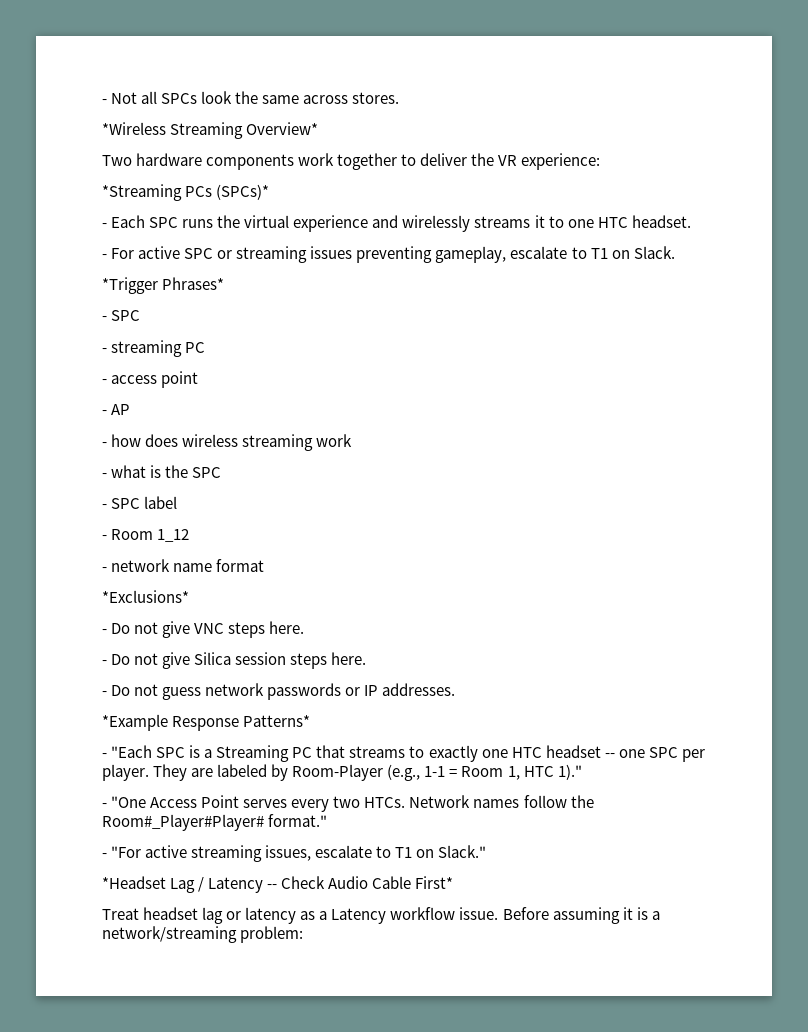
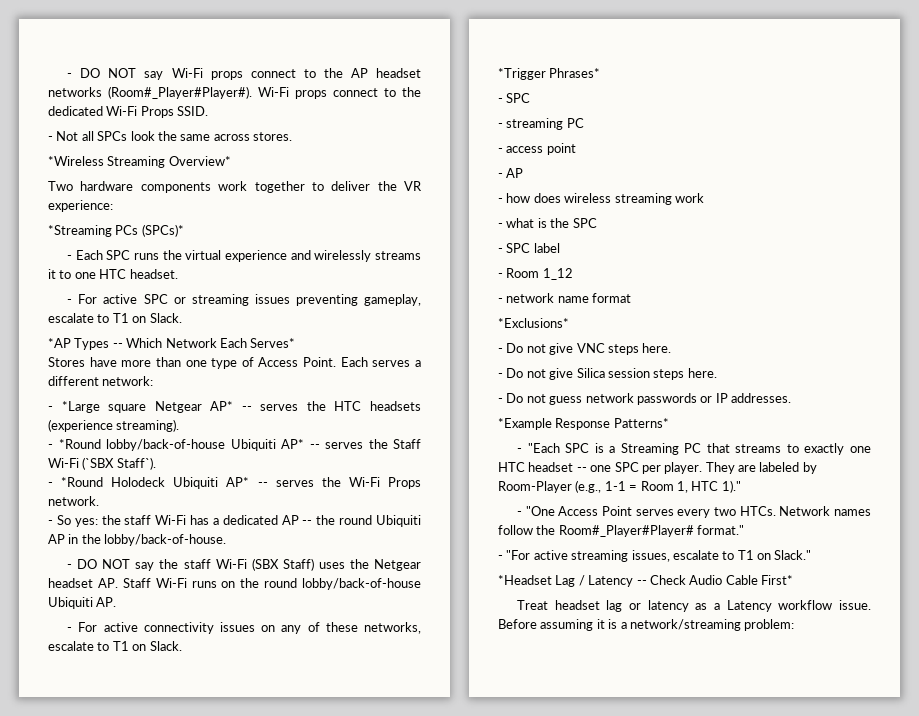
[102,99,107,104] - -> [67,68,422,80] [48,86,421,99] [48,106,209,118] [48,136,53,141] - DO NOT say Wi-Fi props connect to the AP headset networks (Room#_Player#Player#). Wi-Fi props connect to the dedicated Wi-Fi Props SSID. // -
(675, 252) none -> [48,338,296,350] [48,357,421,369] [48,376,154,386] [48,401,421,413] [48,419,180,432] [48,439,421,451] [48,457,156,470] [48,477,421,489] [48,496,99,506] [48,515,422,527] [48,534,227,546] [67,558,421,571] [48,578,421,590] [48,597,117,609] [67,622,421,634] [48,641,182,651] // *AP Types -- Which Network Each Serves* // Stores have more than one type of Access Point. Each serves a different network: // - *Large square Netgear AP* -- serves the HTC headsets (experience streaming). // - *Round lobby/back-of-house Ubiquiti AP* -- serves the Staff Wi-Fi (`SBX Staff`). // - *Round Holodeck Ubiquiti AP* -- serves the Wi-Fi Props network. // - So yes: the staff Wi-Fi has a dedicated AP -- the round Ubiquiti AP in the lobby/back-of-house. // - DO NOT say the staff Wi-Fi (SBX Staff) uses the Netgear headset AP. Staff Wi-Fi runs on the round lobby/back-of-house Ubiquiti AP. // - For active connectivity issues on any of these networks, escalate to T1 on Slack.

